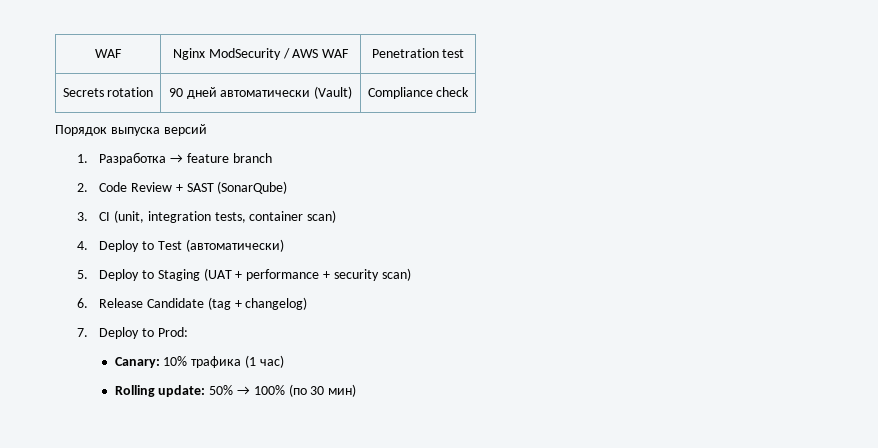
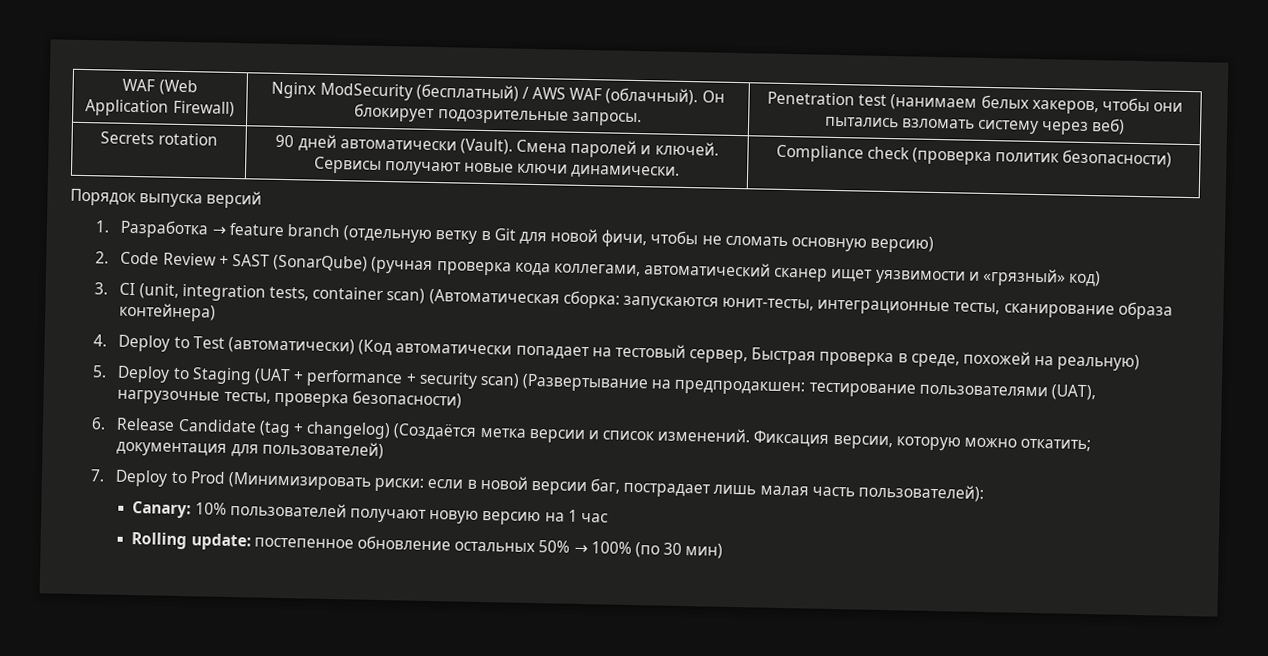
[95,49,122,58] WAF -> [122,78,198,96] [85,99,235,118] WAF (Web Application Firewall)
(281, 54) none -> [415,83,519,102] (бесплатный)
[371,48,465,58] | Penetration test -> [605,87,725,106] [354,103,642,127] [766,91,1184,115] [824,116,1126,136] (облачный). Он блокирует подозрительные запросы. | Penetration test (нанимаем белых хакеров, чтобы они пытались взломать систему через веб)
[314,86,353,99] (Vault) -> [459,138,719,159] [313,156,681,179] (Vault). Смена паролей и ключей. Сервисы получают новые ключи динамически.
(470, 92) none -> [912,147,1173,168] (проверка политик безопасности)
(272, 158) none -> [343,225,935,253] (отдельную ветку в Git для новой фичи, чтобы не сломать основную версию)
(288, 187) none -> [371,256,1102,287] (ручная проверка кода коллегами, автоматический сканер ищет уязвимости и «грязный» код)
(337, 216) none -> [428,288,1173,320] [119,302,217,322] (Автоматическая сборка: запускаются юнит-тесты, интеграционные тесты, сканирование образа контейнера)
(284, 245) none -> [358,339,1141,372] (Код автоматически попадает на тестовый сервер, Быстрая проверка в среде, похожей на реальную)
(411, 274) none -> [522,373,1096,401] [117,389,462,409] (Развертывание на предпродакшен: тестирование пользователями (UAT), нагрузочные тесты, проверка безопасности)
[77,327,188,339] [114,355,284,368] // 7. Deploy to Prod: // Canary: 10% трафика (1 час) -> [393,423,1092,452] [116,440,384,460] [89,469,984,502] [132,501,608,526] (Создаётся метка версии и список изменений. Фиксация версии, которую можно откатить; документация для пользователей) // 7. Deploy to Prod (Минимизировать риски: если в новой версии баг, пострадает лишь малая часть пользователей): // Canary: 10% пользователей получают новую версию на 1 час
(206, 391) none -> [253,535,536,553] постепенное обновление остальных

